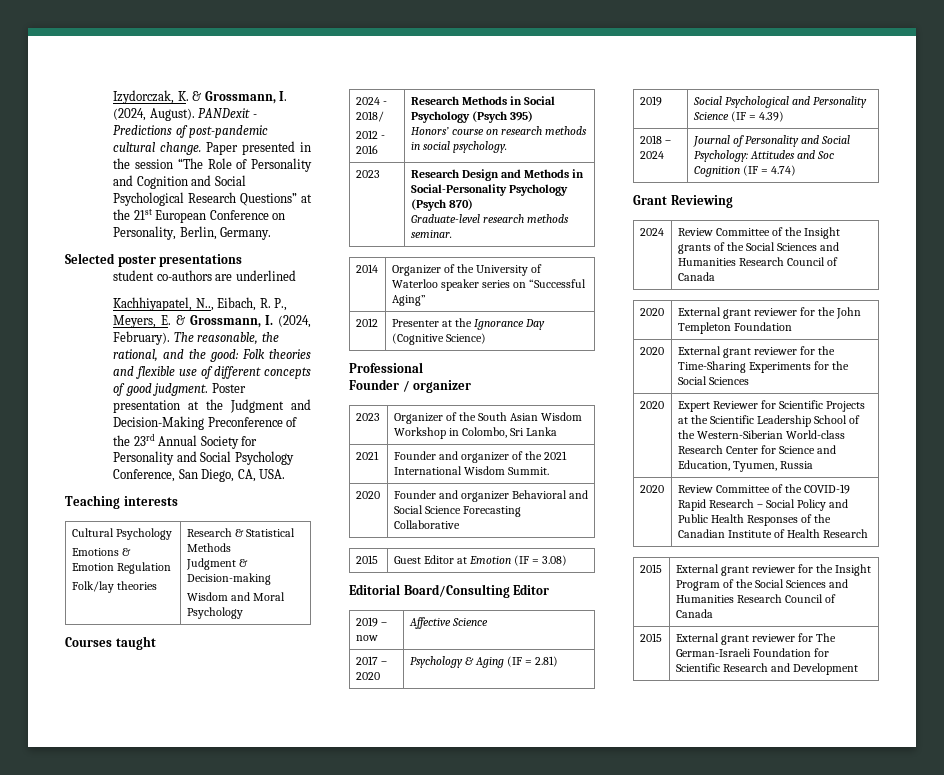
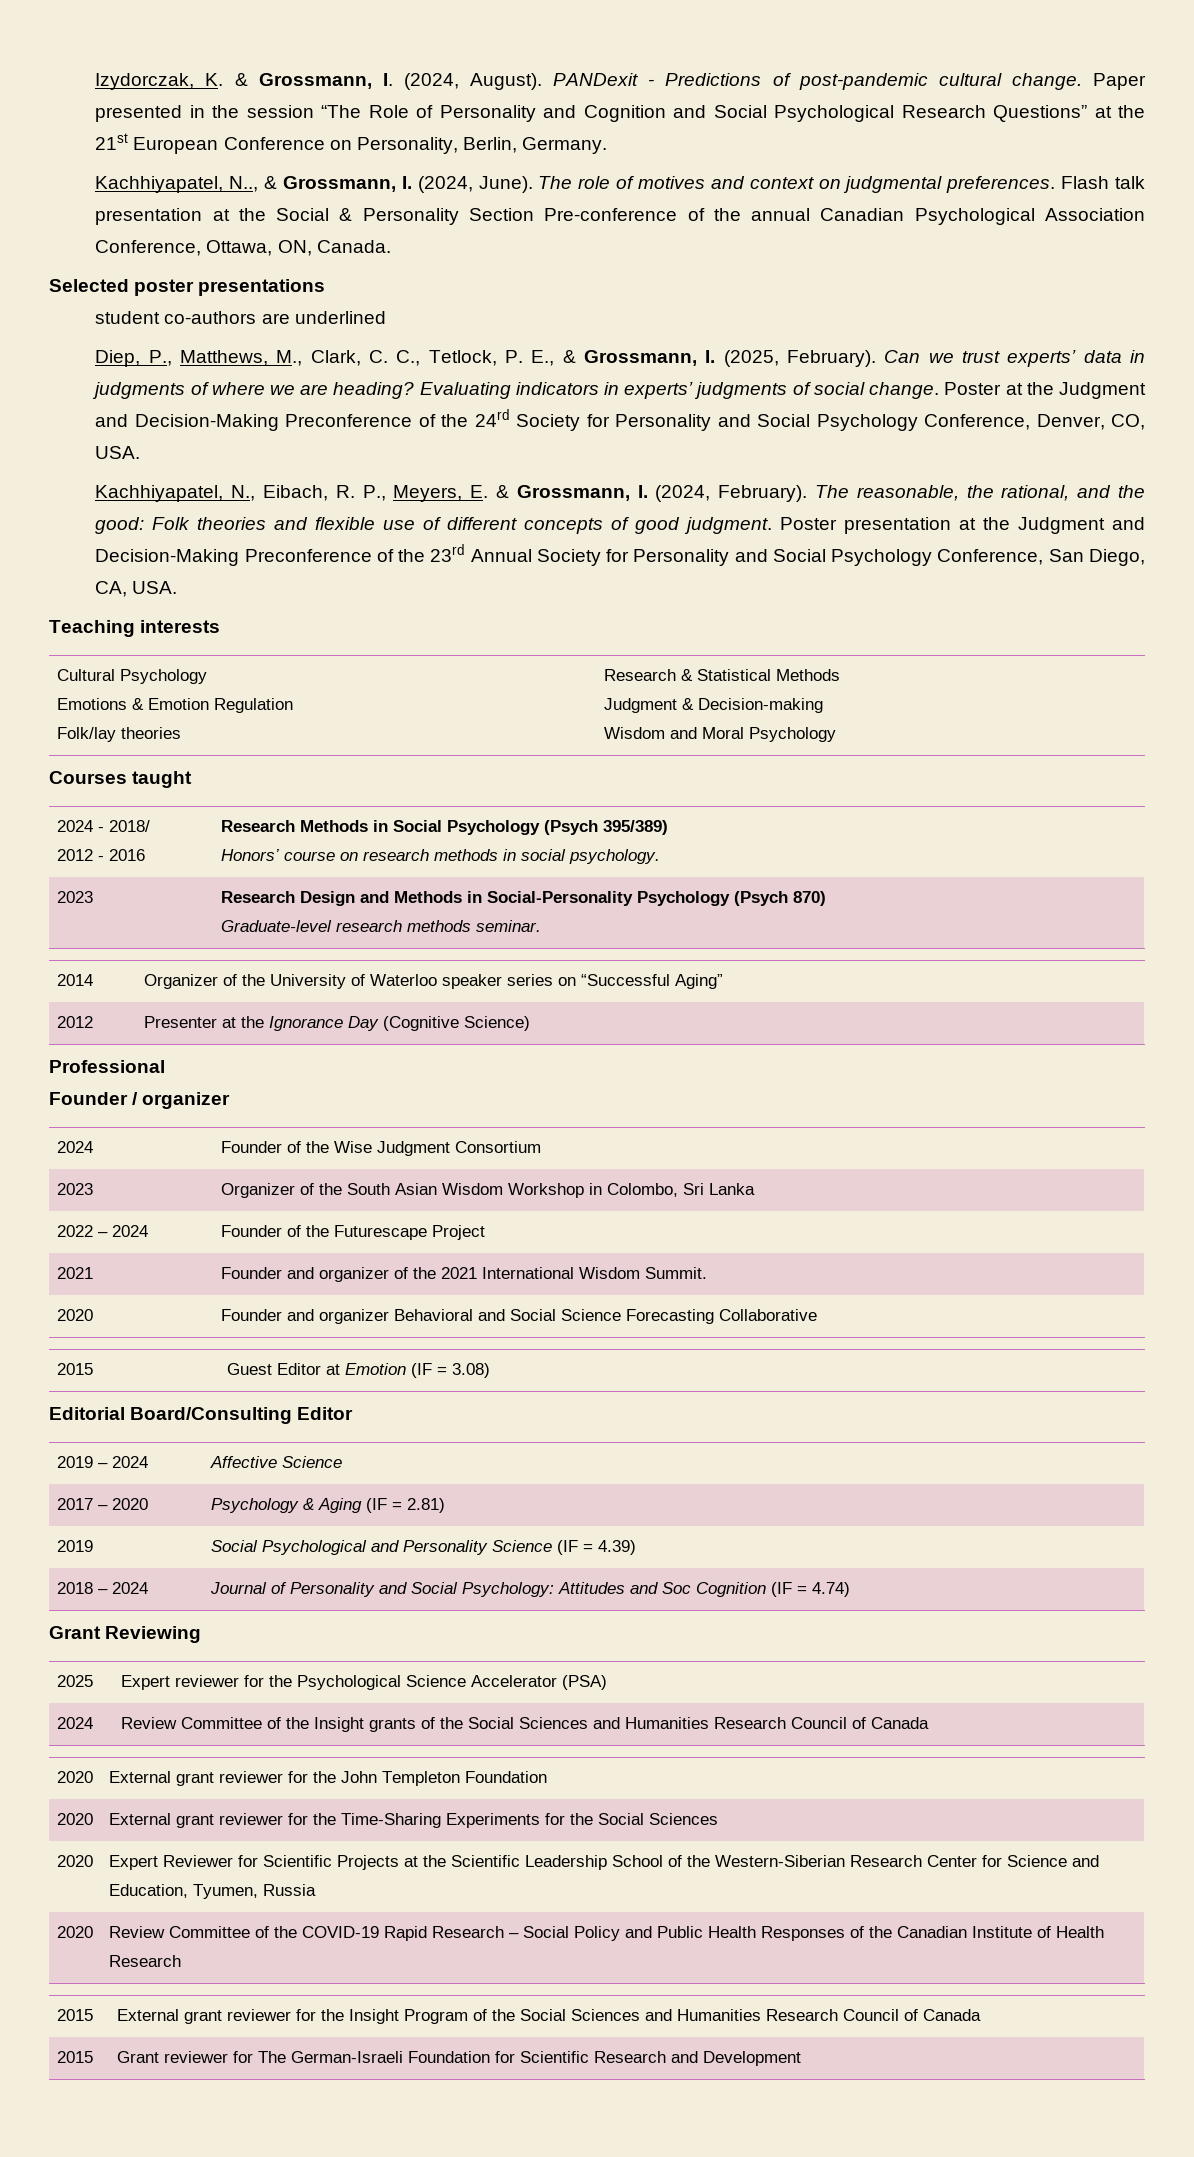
(272, 233) none -> [95,176,1145,193] [95,208,1146,225] [95,240,391,256] // Kachhiyapatel, N.., & Grossmann, I. (2024, June). The role of motives and context on judgmental preferences. Flash talk presentation at the Social & Personality Section Pre-conference of the annual Canadian Psychological Association Conference, Ottawa, ON, Canada.
[113,297,214,311] // Kachhiyapatel, N.., -> [95,350,1145,367] [92,382,1146,399] [95,409,1146,431] [95,446,141,459] [95,485,256,502] // Diep, P., Matthews, M., Clark, C. C., Tetlock, P. E., & Grossmann, I. (2025, February). Can we trust experts’ data in judgments of where we are heading? Evaluating indicators in experts’ judgments of social change. Poster at the Judgment and Decision-Making Preconference of the 24rd Society for Personality and Social Psychology Conference, Denver, CO, USA. // Kachhiyapatel, N.,
[509,111,533,122] 395) -> [602,820,668,835] 395/389)
(472, 386) none -> [56,1141,93,1153] [220,1141,541,1156] // 2024 | Founder of the Wise Judgment Consortium
(558, 431) none -> [56,1225,148,1237] [220,1225,485,1240] // 2022 – 2024 | Founder of the Futurescape Project
[355,635,378,641] now -> [111,1456,148,1468] 2024
(733, 201) none -> [56,1675,93,1687] [120,1675,607,1690] // 2025 | Expert reviewer for the Psychological Science Accelerator (PSA)
[785,430,845,439] World-class -> (845, 1861) none
[675,633,749,645] External grant -> [116,2051,159,2063] Grant

